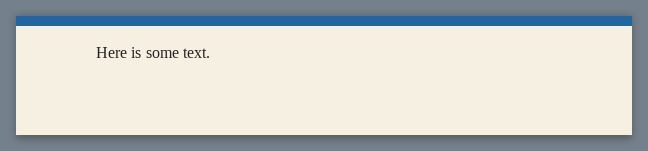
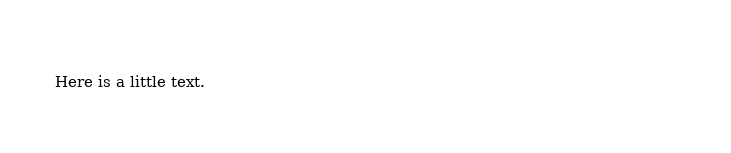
[145,50,179,58] some -> [116,75,166,87] a little

